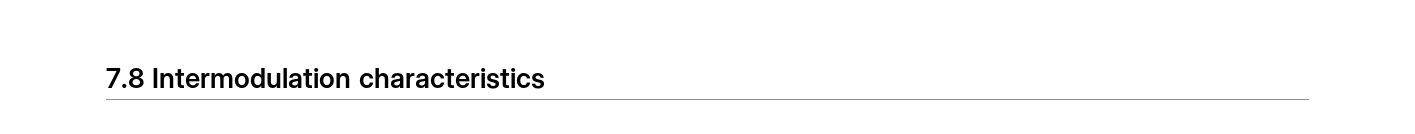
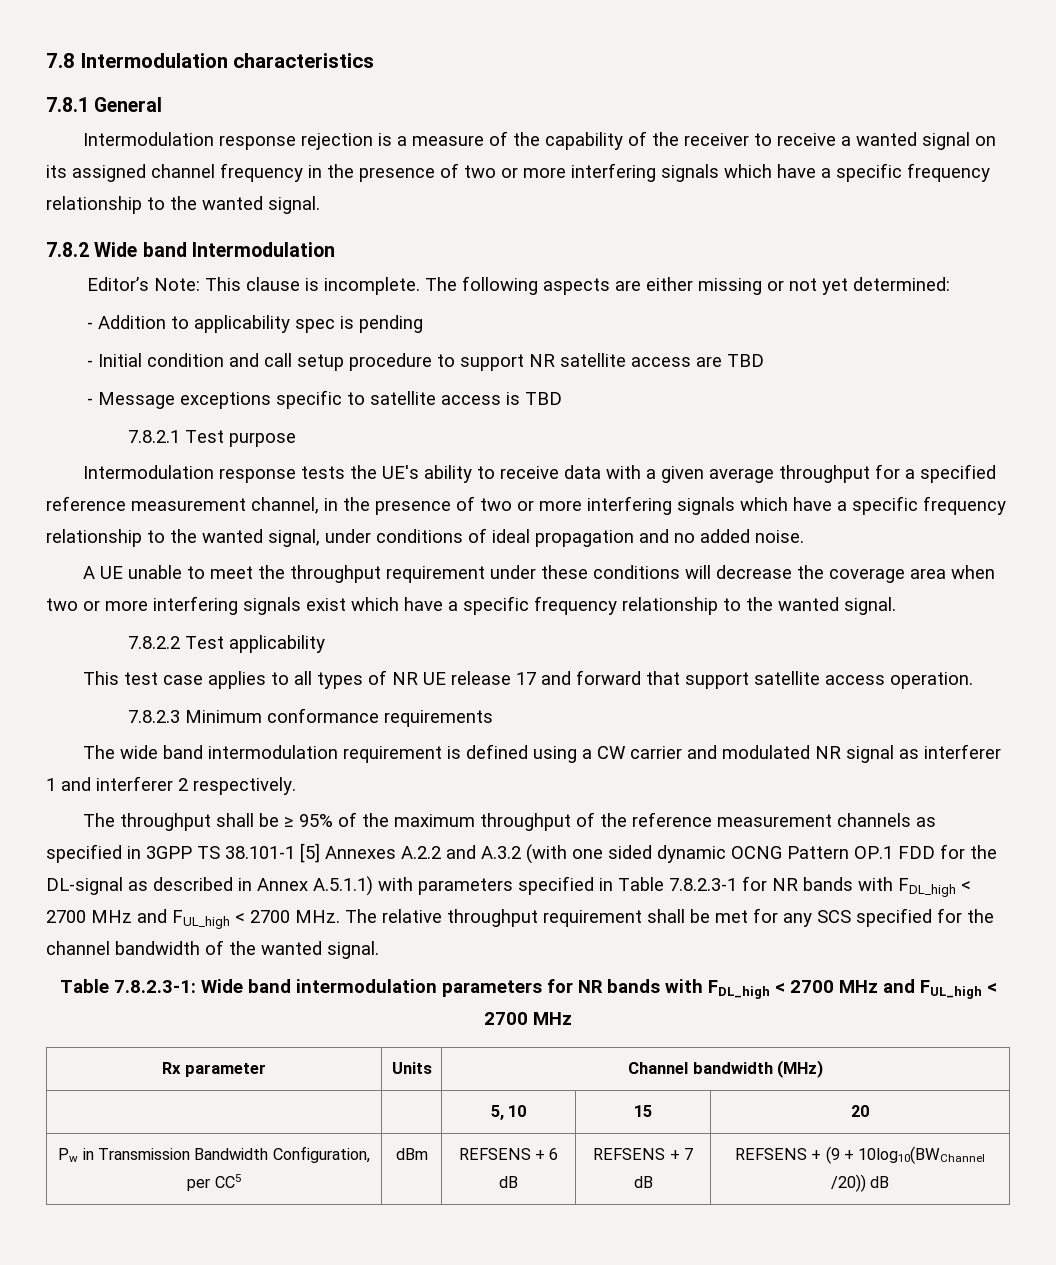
(545, 78) none -> [46,97,163,112] [83,131,997,150] [46,163,990,182] [46,196,320,214] [46,242,335,257] [86,276,950,295] [86,315,423,333] [86,353,764,371] [86,390,562,409] [127,430,296,447] [83,464,997,483] [46,496,1006,515] [46,528,804,547] [83,565,996,583] [46,596,896,615] [127,635,325,653] [83,670,974,689] [127,708,493,727] [83,744,1002,763] [46,776,296,795] [83,812,937,831] [46,843,997,864] [46,876,971,897] [46,908,994,929] [46,940,379,959] [59,979,997,999] [484,1012,572,1025] [162,1062,266,1077] [391,1062,432,1074] [628,1060,823,1078] [490,1105,527,1120] [634,1105,652,1117] [851,1105,869,1117] [58,1146,370,1163] [187,1174,241,1191] [395,1148,428,1160] [458,1148,559,1160] [499,1176,518,1188] [593,1148,693,1160] [633,1176,653,1188] [734,1146,986,1164] [830,1174,890,1192] // 7.8.1 General // Intermodulation response rejection is a measure of the capability of the receiver to receive a wanted signal on its assigned channel frequency in the presence of two or more interfering signals which have a specific frequency relationship to the wanted signal. // 7.8.2 Wide band Intermodulation // Editor’s Note: This clause is incomplete. The following aspects are either missing or not yet determined: // - Addition to applicability spec is pending // - Initial condition and call setup procedure to support NR satellite access are TBD // - Message exceptions specific to satellite access is TBD // 7.8.2.1 Test purpose // Intermodulation response tests the UE's ability to receive data with a given average throughput for a specified reference measurement channel, in the presence of two or more interfering signals which have a specific frequency relationship to the wanted signal, under conditions of ideal propagation and no added noise. // A UE unable to meet the throughput requirement under these conditions will decrease the coverage area when two or more interfering signals exist which have a specific frequency relationship to the wanted signal. // 7.8.2.2 Test applicability // This test case applies to all types of NR UE release 17 and forward that support satellite access operation. // 7.8.2.3 Minimum conformance requirements // The wide band intermodulation requirement is defined using a CW carrier and modulated NR signal as interferer 1 and interferer 2 respectively. // The throughput shall be ≥ 95% of the maximum throughput of the reference measurement channels as specified in 3GPP TS 38.101-1 [5] Annexes A.2.2 and A.3.2 (with one sided dynamic OCNG Pattern OP.1 FDD for the DL-signal as described in Annex A.5.1.1) with parameters specified in Table 7.8.2.3-1 for NR bands with FDL_high < 2700 MHz and FUL_high < 2700 MHz. The relative throughput requirement shall be met for any SCS specified for the channel bandwidth of the wanted signal. // Table 7.8.2.3-1: Wide band intermodulation parameters for NR bands with FDL_high < 2700 MHz and FUL_high < 2700 MHz // Rx parameter | Units | Channel bandwidth (MHz) // | | 5, 10 | 15 | 20 // Pw in Transmission Bandwidth Configuration, per CC5 | dBm | REFSENS + 6 dB | REFSENS + 7 dB | REFSENS + (9 + 10log10(BWChannel /20)) dB

